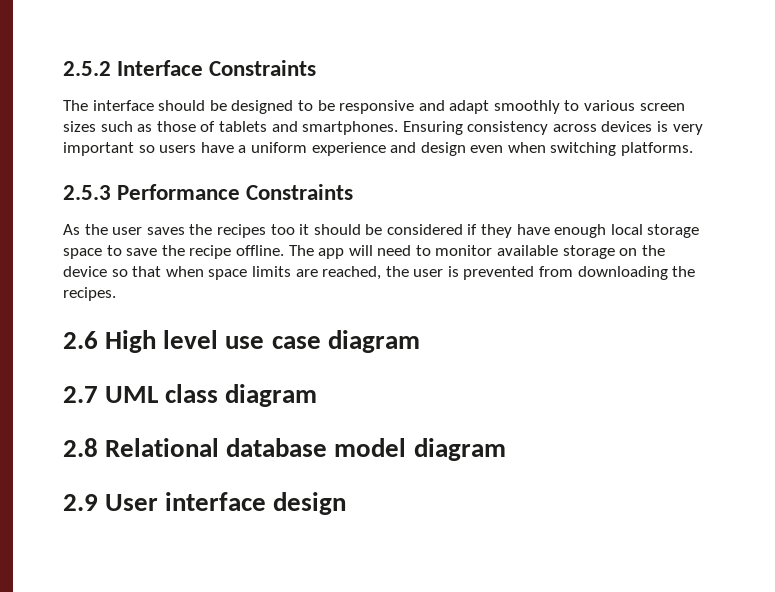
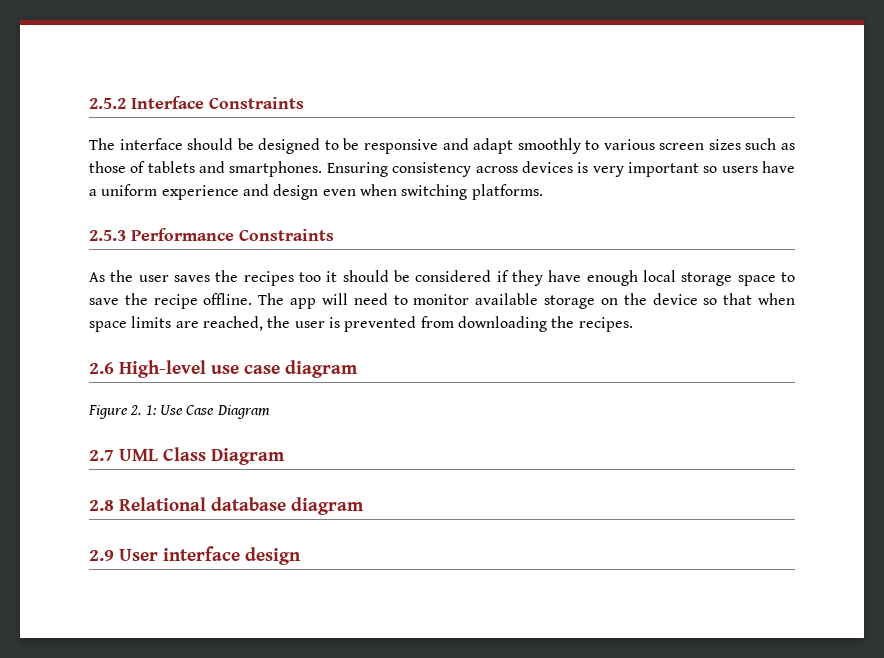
[105,330,219,353] High level -> [119,360,206,378] High-level
(420, 341) none -> [88,405,270,419] // Figure 2. 1: Use Case Diagram
[165,384,318,407] class diagram -> [163,447,285,465] Class Diagram
[334,438,407,457] model -> (286, 504) none

